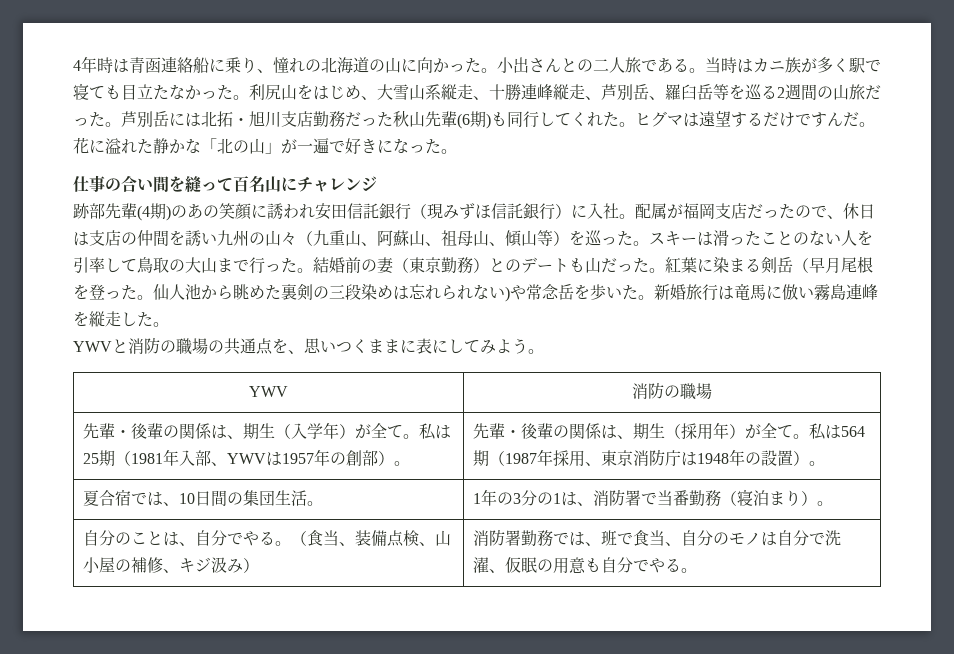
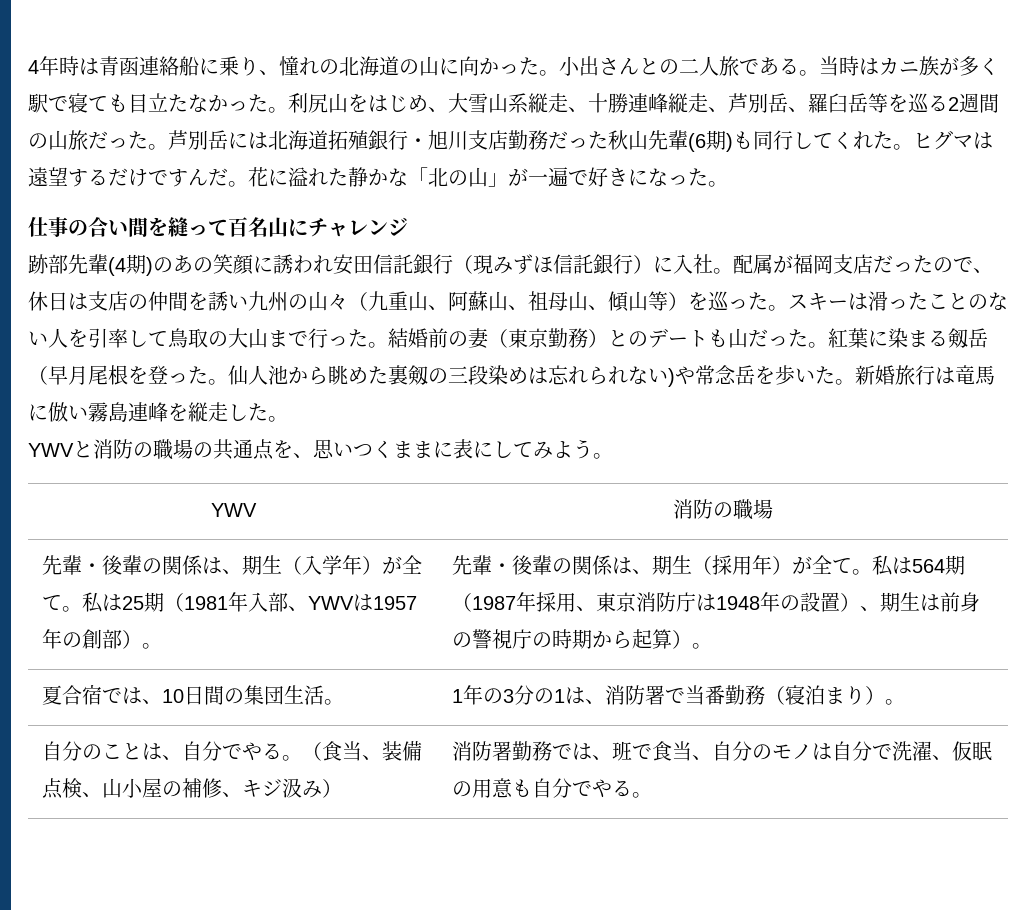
[217,111,233,127] 拓 -> [288,130,408,150] 海道拓殖銀行
[761,257,777,273] 剣 -> [948,328,968,348] 剱
[297,284,313,300] 剣 -> [408,365,428,385] 剱
(810, 458) none -> [859,592,980,612] [451,629,692,649] 、期生は前身の警視庁の時期から起算）

